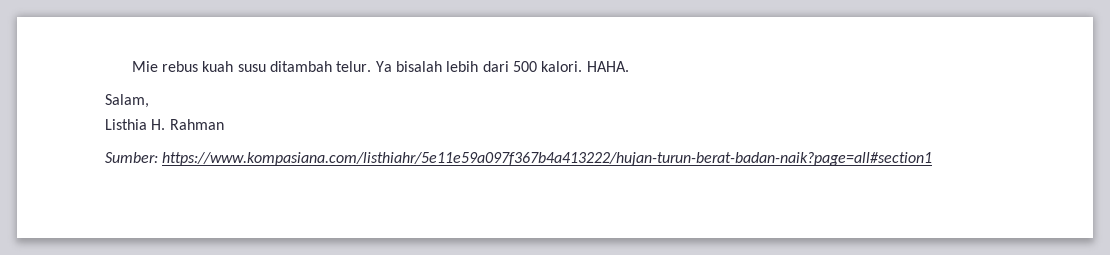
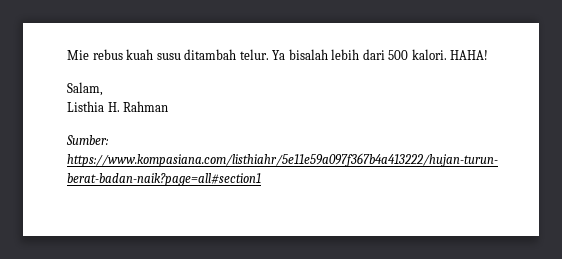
[586,61,629,72] HAHA. -> [450,50,489,60] HAHA!

